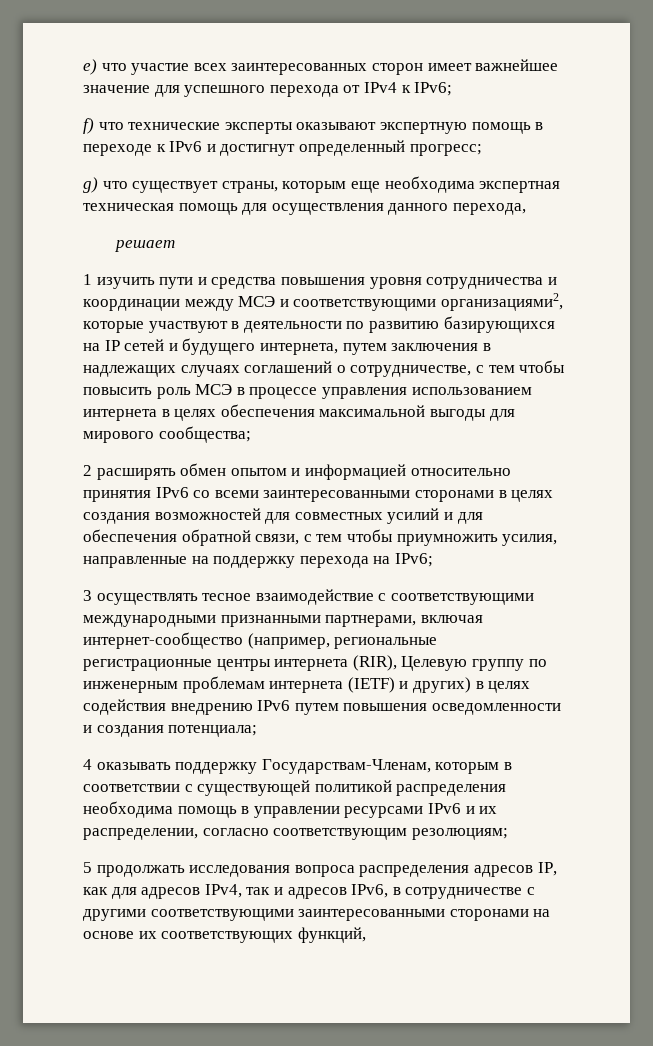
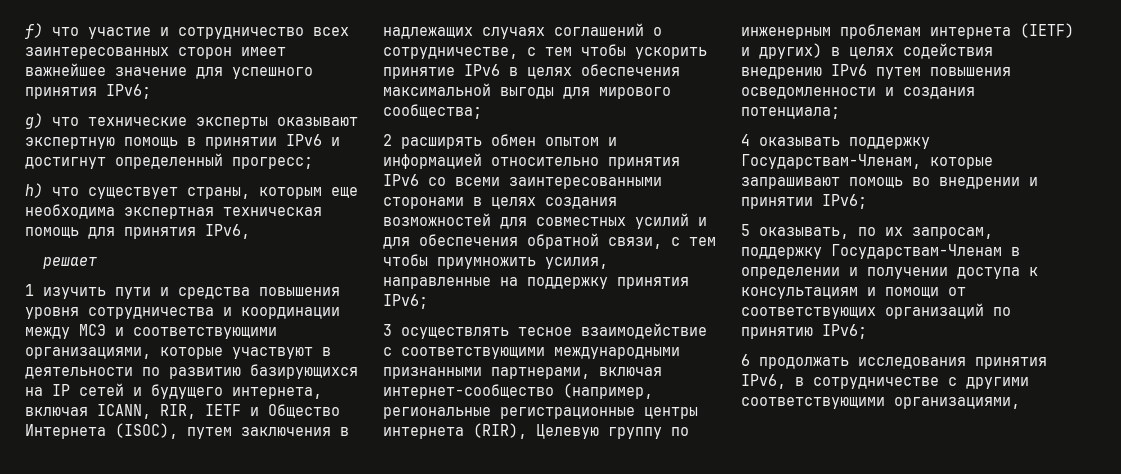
[83,59,97,75] e) -> [25,23,43,39] f)
(190, 69) none -> [160,27,304,39] и сотрудничество
[269,82,453,97] [83,118,94,134] перехода от IPv4 к IPv6; // f) -> [25,84,151,99] [25,113,43,129] принятия IPv6; // g)
[83,144,166,156] переходе к -> [205,137,277,149] принятии
[83,177,98,193] g) -> [25,183,43,198] h)
[271,203,526,215] осуществления данного перехода, -> [124,224,250,239] принятия IPv6,
[440,293,563,311] организациями2, -> [25,347,151,359] организациями,
(338, 349) none -> [25,404,340,419] [25,423,178,439] включая ICANN, RIR, IETF и Общество Интернета (ISOC),
[83,384,532,399] [83,409,157,421] повысить роль МСЭ в процессе управления использованием интернета -> [635,47,707,59] [383,64,500,79] ускорить принятие IPv6
[299,556,391,568] перехода на -> [617,277,689,289] принятия
[435,762,512,774] [83,780,507,796] [83,801,498,818] [83,828,508,840] [83,862,557,877] [83,884,347,899] которым в соответствии с существующей политикой распределения необходима помощь в управлении ресурсами IPv6 и их распределении, согласно соответствующим резолюциям; // 5 продолжать исследования вопроса распределения адресов IP, как для адресов IPv4, так и адресов -> [930,157,993,169] [741,177,1038,189] [741,194,867,209] [741,224,993,239] [741,244,1020,259] [741,267,1038,279] [741,287,966,299] [741,303,1011,319] [741,324,867,339] [741,354,1047,369] которые запрашивают помощь во внедрении и принятии IPv6; // 5 оказывать, по их запросам, поддержку Государствам-Членам в определении и получении доступа к консультациям и помощи от соответствующих организаций по принятию IPv6; // 6 продолжать исследования принятия
[298,909,551,921] [83,927,366,943] заинтересованными сторонами на основе их соответствующих функций, -> [894,397,1020,409] организациями,

